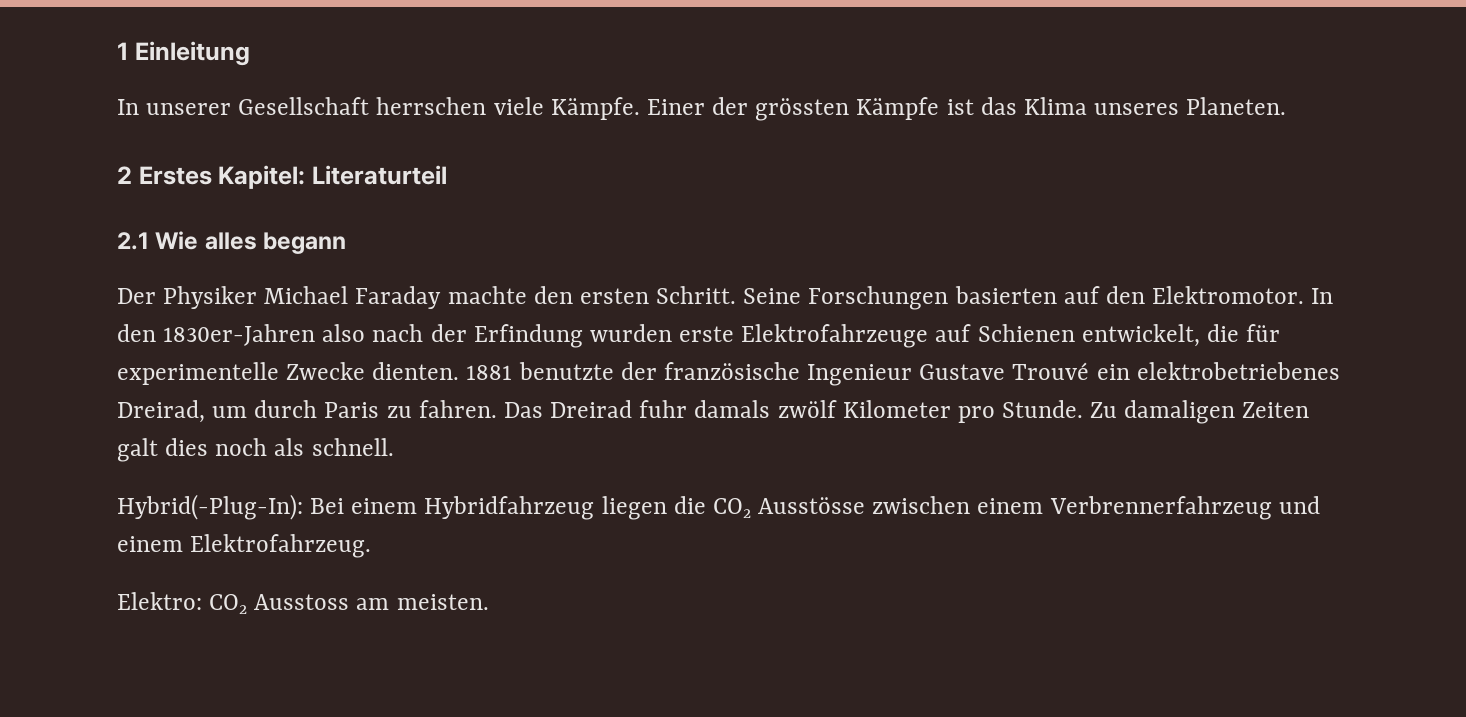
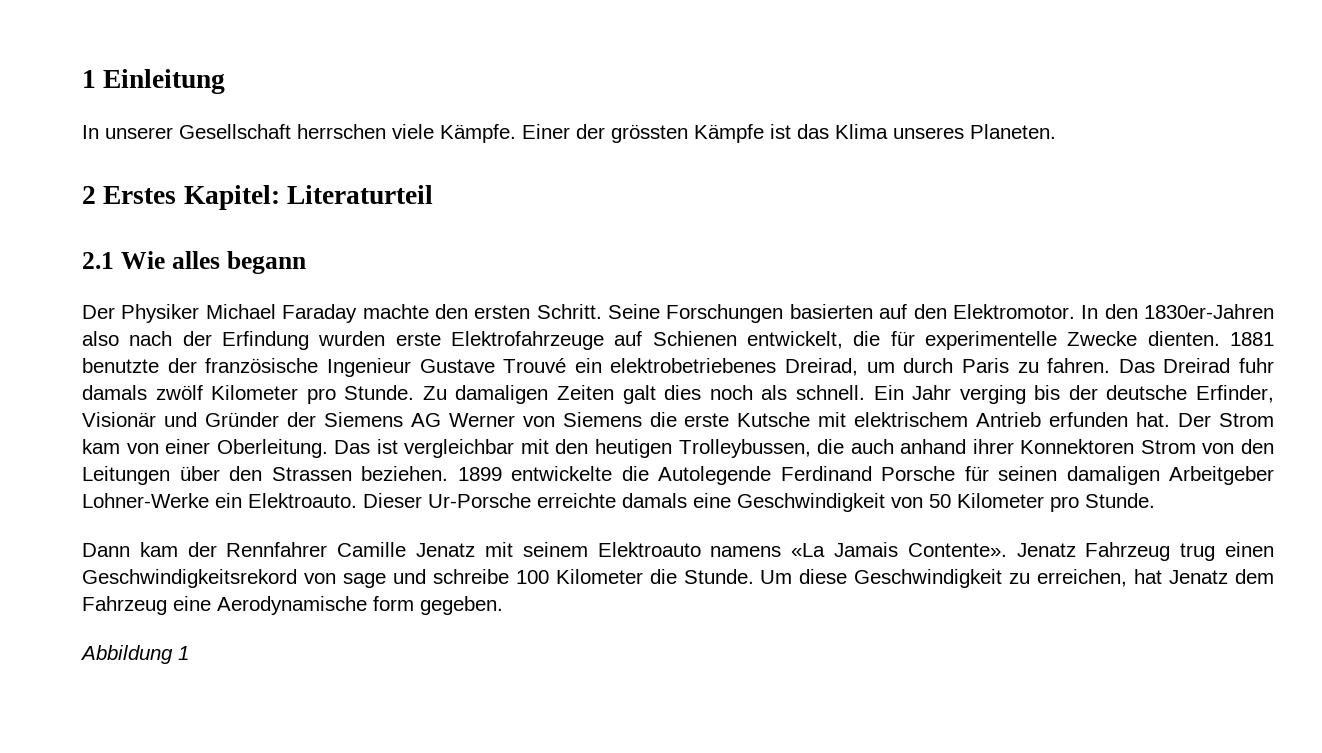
[117,494,1320,520] [117,534,372,558] [117,592,489,614] // Hybrid(-Plug-In): Bei einem Hybridfahrzeug liegen die CO2 Ausstösse zwischen einem Verbrennerfahrzeug und einem Elektrofahrzeug. // Elektro: CO2 Ausstoss am meisten. -> [873,385,1274,404] [82,412,1274,427] [82,439,1274,458] [82,466,1274,485] [82,493,1155,512] [82,542,1274,561] [82,569,1274,588] [82,596,503,615] [80,645,189,664] Ein Jahr verging bis der deutsche Erfinder, Visionär und Gründer der Siemens AG Werner von Siemens die erste Kutsche mit elektrischem Antrieb erfunden hat. Der Strom kam von einer Oberleitung. Das ist vergleichbar mit den heutigen Trolleybussen, die auch anhand ihrer Konnektoren Strom von den Leitungen über den Strassen beziehen. 1899 entwickelte die Autolegende Ferdinand Porsche für seinen damaligen Arbeitgeber Lohner-Werke ein Elektroauto. Dieser Ur-Porsche erreichte damals eine Geschwindigkeit von 50 Kilometer pro Stunde. // Dann kam der Rennfahrer Camille Jenatz mit seinem Elektroauto namens «La Jamais Contente». Jenatz Fahrzeug trug einen Geschwindigkeitsrekord von sage und schreibe 100 Kilometer die Stunde. Um diese Geschwindigkeit zu erreichen, hat Jenatz dem Fahrzeug eine Aerodynamische form gegeben. // Abbildung 1

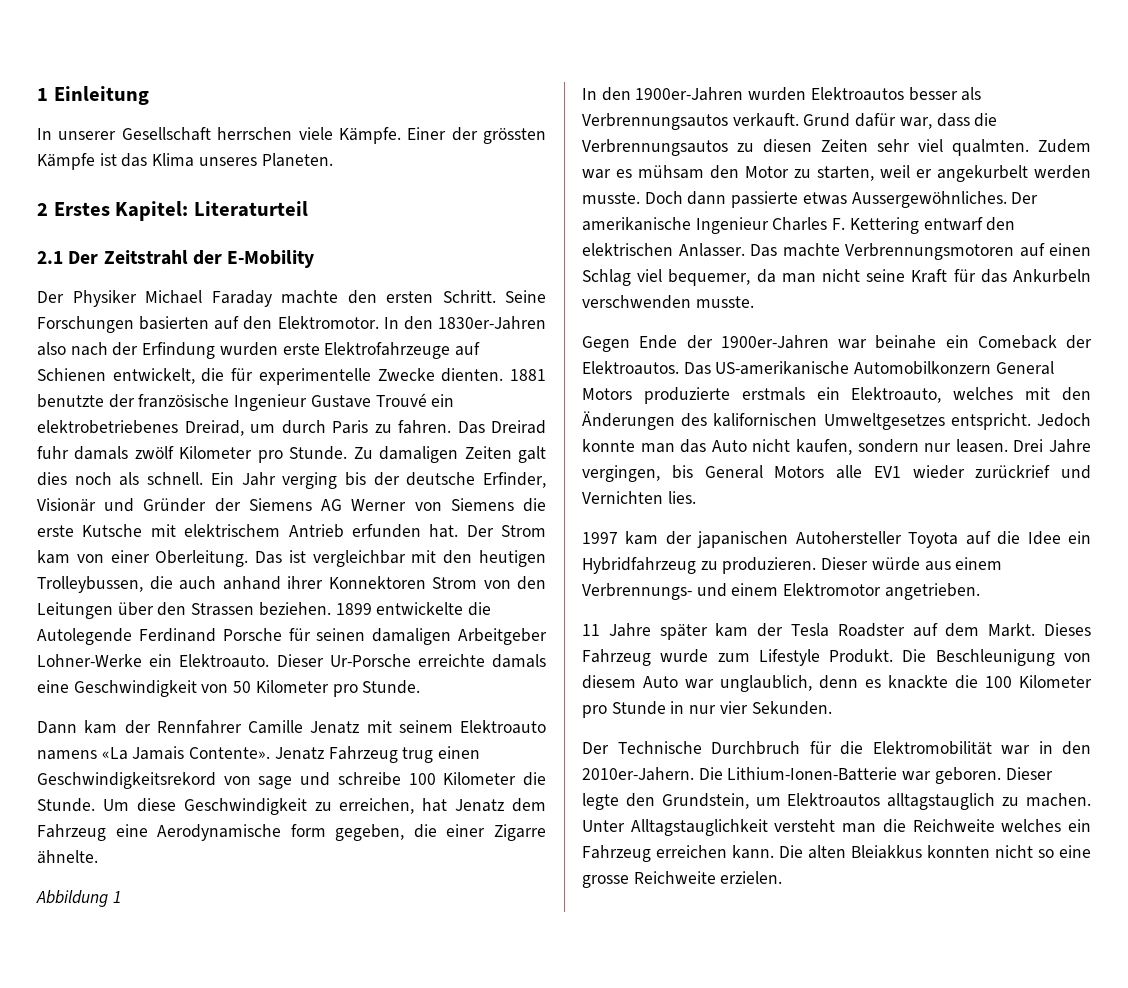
[120,251,306,274] Wie alles begann -> [68,250,315,268] Der Zeitstrahl der E-Mobility
[420,596,503,615] [80,645,189,664] gegeben. // Abbildung 1 -> [335,824,546,841] [37,850,98,864] [36,890,121,907] [582,87,982,101] [582,113,998,130] [582,139,1091,156] [582,165,1091,182] [582,191,1039,208] [582,217,1016,234] [582,243,1091,260] [582,269,1091,286] [582,295,754,309] [582,335,1092,352] [582,361,1054,375] [582,387,1091,404] [582,411,1091,430] [582,439,1091,455] [582,465,1091,482] [582,491,696,504] [582,531,1091,548] [582,557,1003,574] [582,583,980,600] [582,623,1091,640] [582,649,1091,666] [582,675,1092,692] [582,701,832,718] [582,741,1091,755] [582,767,1053,784] [582,793,1091,810] [582,819,1091,836] [582,845,1091,862] [582,871,783,888] gegeben, die einer Zigarre ähnelte. // Abbildung 1 // In den 1900er-Jahren wurden Elektroautos besser als Verbrennungsautos verkauft. Grund dafür war, dass die Verbrennungsautos zu diesen Zeiten sehr viel qualmten. Zudem war es mühsam den Motor zu starten, weil er angekurbelt werden musste. Doch dann passierte etwas Aussergewöhnliches. Der amerikanische Ingenieur Charles F. Kettering entwarf den elektrischen Anlasser. Das machte Verbrennungsmotoren auf einen Schlag viel bequemer, da man nicht seine Kraft für das Ankurbeln verschwenden musste. // Gegen Ende der 1900er-Jahren war beinahe ein Comeback der Elektroautos. Das US-amerikanische Automobilkonzern General Motors produzierte erstmals ein Elektroauto, welches mit den Änderungen des kalifornischen Umweltgesetzes entspricht. Jedoch konnte man das Auto nicht kaufen, sondern nur leasen. Drei Jahre vergingen, bis General Motors alle EV1 wieder zurückrief und Vernichten lies. // 1997 kam der japanischen Autohersteller Toyota auf die Idee ein Hybridfahrzeug zu produzieren. Dieser würde aus einem Verbrennungs- und einem Elektromotor angetrieben. // 11 Jahre später kam der Tesla Roadster auf dem Markt. Dieses Fahrzeug wurde zum Lifestyle Produkt. Die Beschleunigung von diesem Auto war unglaublich, denn es knackte die 100 Kilometer pro Stunde in nur vier Sekunden. // Der Technische Durchbruch für die Elektromobilität war in den 2010er-Jahern. Die Lithium-Ionen-Batterie war geboren. Dieser legte den Grundstein, um Elektroautos alltagstauglich zu machen. Unter Alltagstauglichkeit versteht man die Reichweite welches ein Fahrzeug erreichen kann. Die alten Bleiakkus konnten nicht so eine grosse Reichweite erzielen.

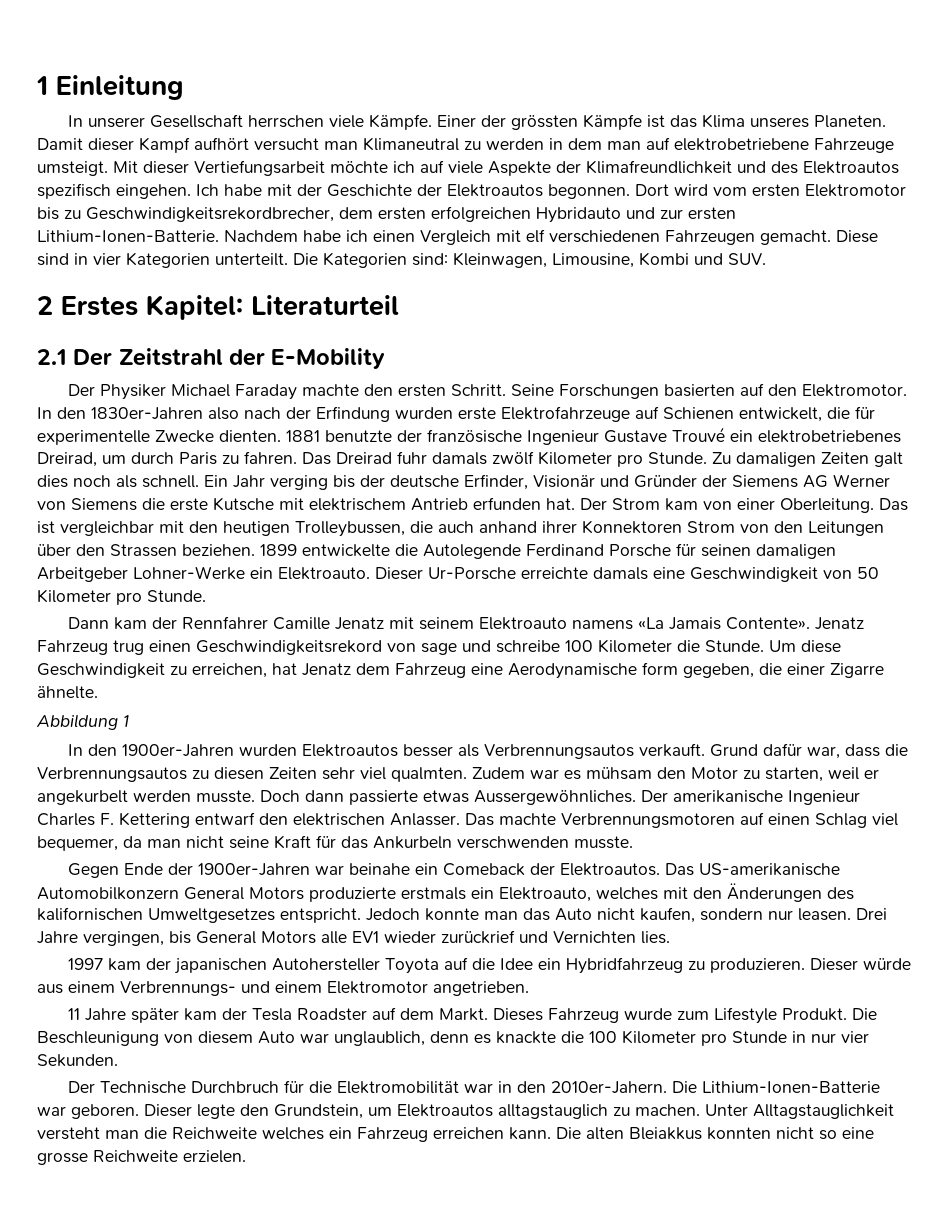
(333, 160) none -> [37,137,894,153] [37,160,899,176] [37,183,906,199] [37,206,736,223] [37,229,878,245] [37,252,766,268] Damit dieser Kampf aufhört versucht man Klimaneutral zu werden in dem man auf elektrobetriebene Fahrzeuge umsteigt. Mit dieser Vertiefungsarbeit möchte ich auf viele Aspekte der Klimafreundlichkeit und des Elektroautos spezifisch eingehen. Ich habe mit der Geschichte der Elektroautos begonnen. Dort wird vom ersten Elektromotor bis zu Geschwindigkeitsrekordbrecher, dem ersten erfolgreichen Hybridauto und zur ersten Lithium-Ionen-Batterie. Nachdem habe ich einen Vergleich mit elf verschiedenen Fahrzeugen gemacht. Diese sind in vier Kategorien unterteilt. Die Kategorien sind: Kleinwagen, Limousine, Kombi und SUV.

